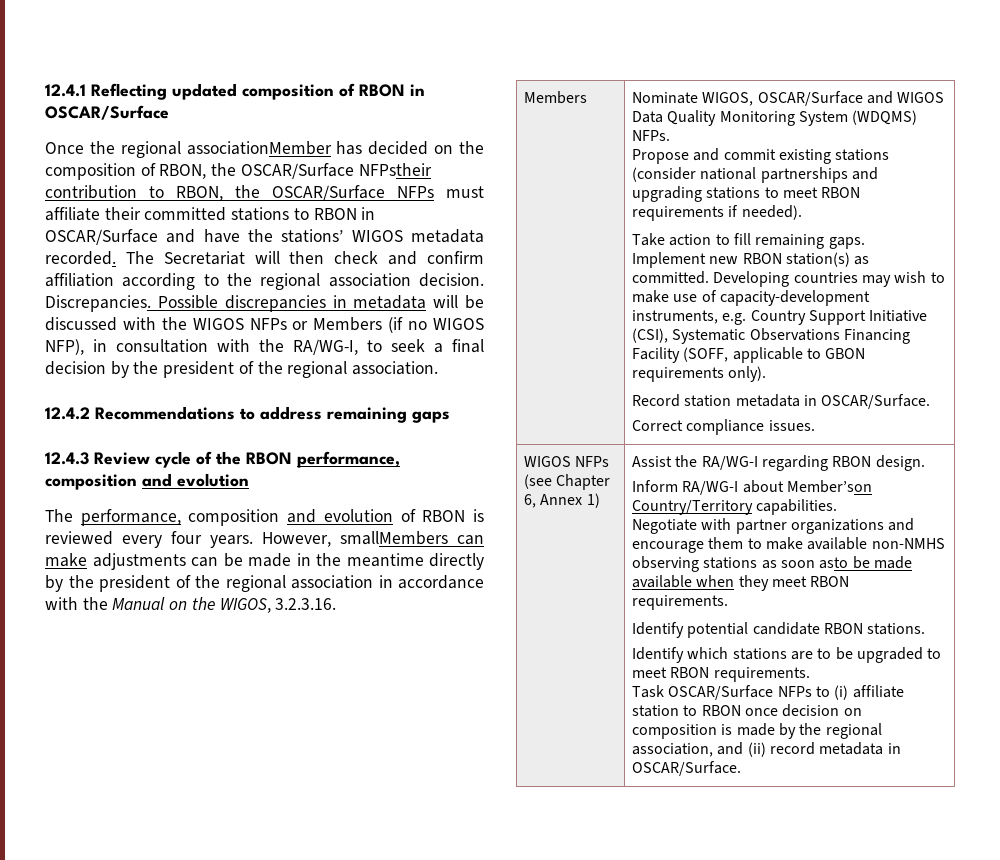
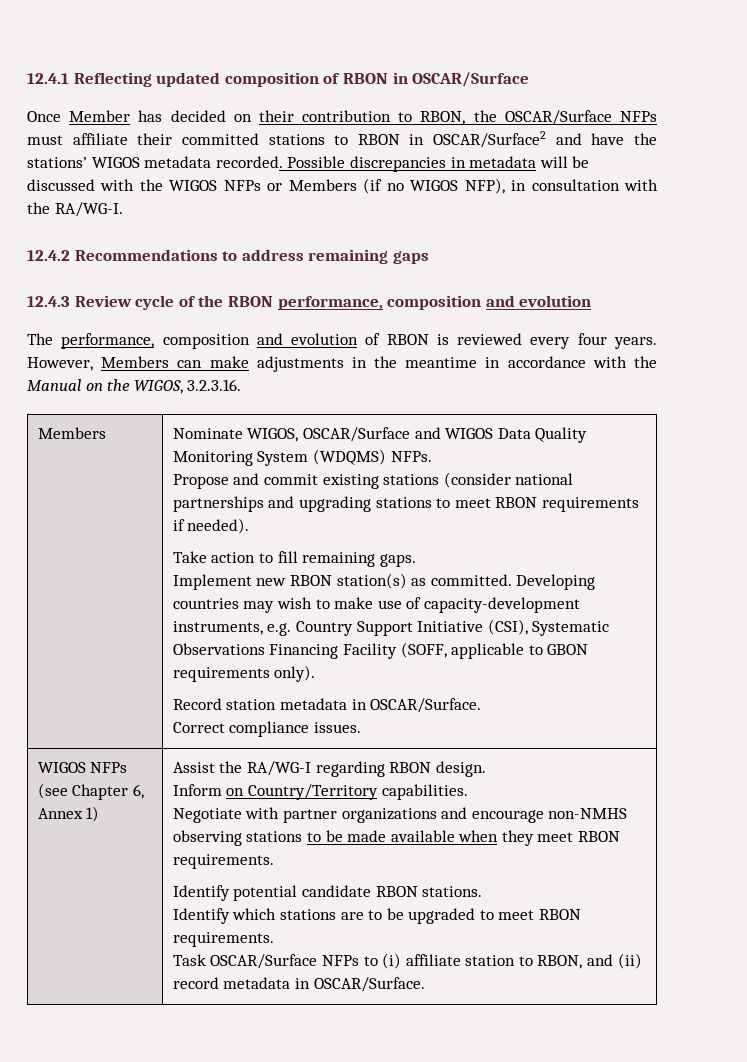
[89,141,484,158] [45,163,432,180] the regional associationMember has decided on the composition of RBON, the OSCAR/Surface NFPstheir -> [69,110,294,122] Member has decided on their
[45,229,158,245] OSCAR/Surface -> [433,131,547,148] OSCAR/Surface2
[125,251,484,265] [45,273,484,290] [45,295,151,312] The Secretariat will then check and confirm affiliation according to the regional association decision. Discrepancies. -> (283, 162) none
[293,339,484,355] [45,361,439,378] RA/WG-I, to seek a final decision by the president of the regional association. -> [54,202,123,217] RA/WG-I.
[340,531,448,545] smallMembers -> [101,356,170,368] Members
[191,553,484,570] [45,575,373,592] can be made in the meantime directly by the president of the regional association -> [351,356,478,368] in the meantime
[682,480,872,495] RA/WG-I about Member’son -> [226,788,245,796] on
[708,537,945,550] [632,556,849,572] them to make available non-NMHS observing stations as soon asto -> [548,808,628,819] [172,830,321,846] non-NMHS observing stations to
[701,704,862,717] [632,723,882,739] [632,743,714,757] RBON once decision on composition is made by the regional association, -> [537,955,583,969] RBON,

